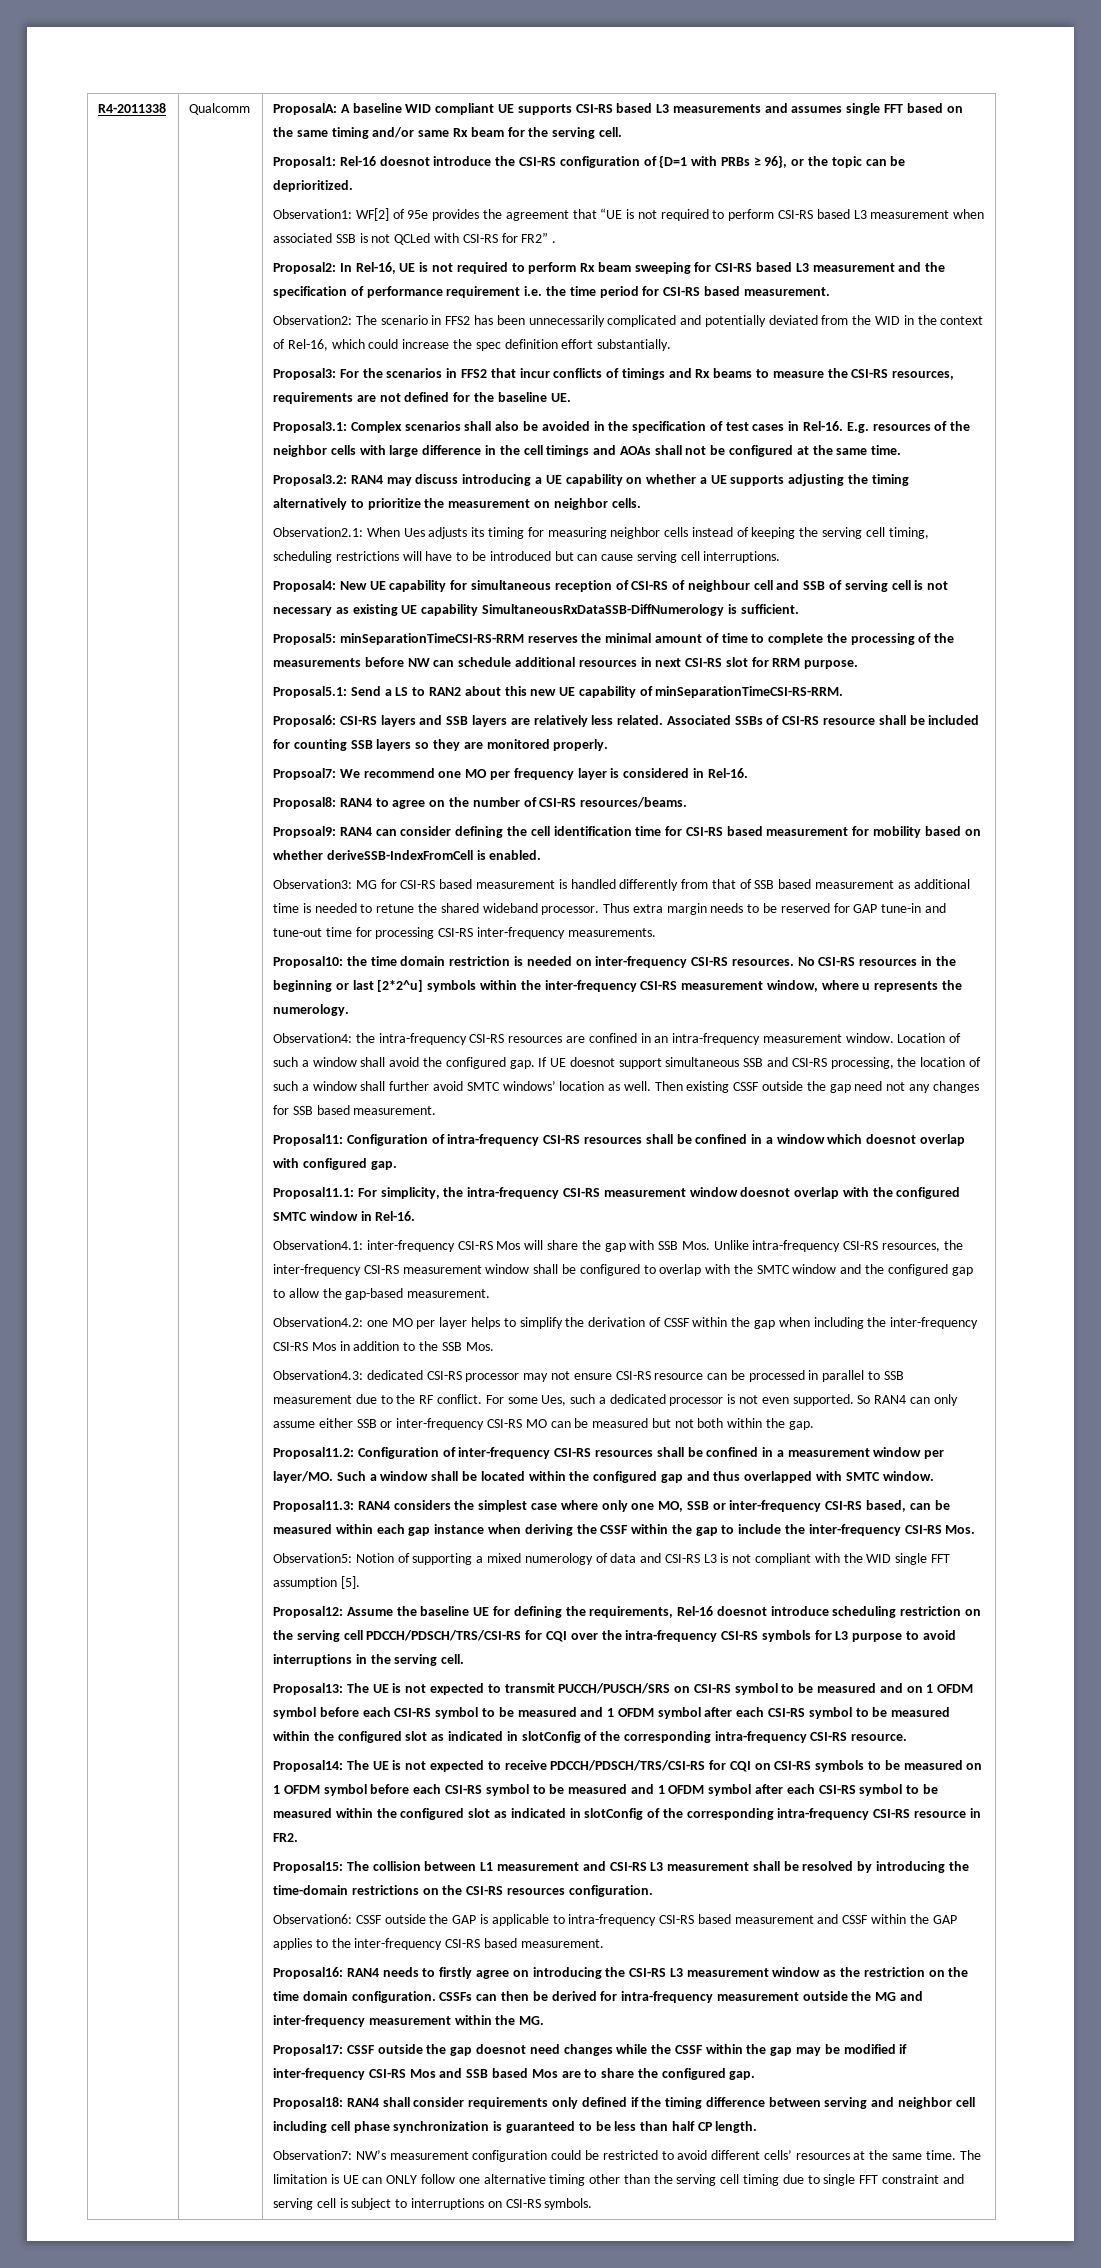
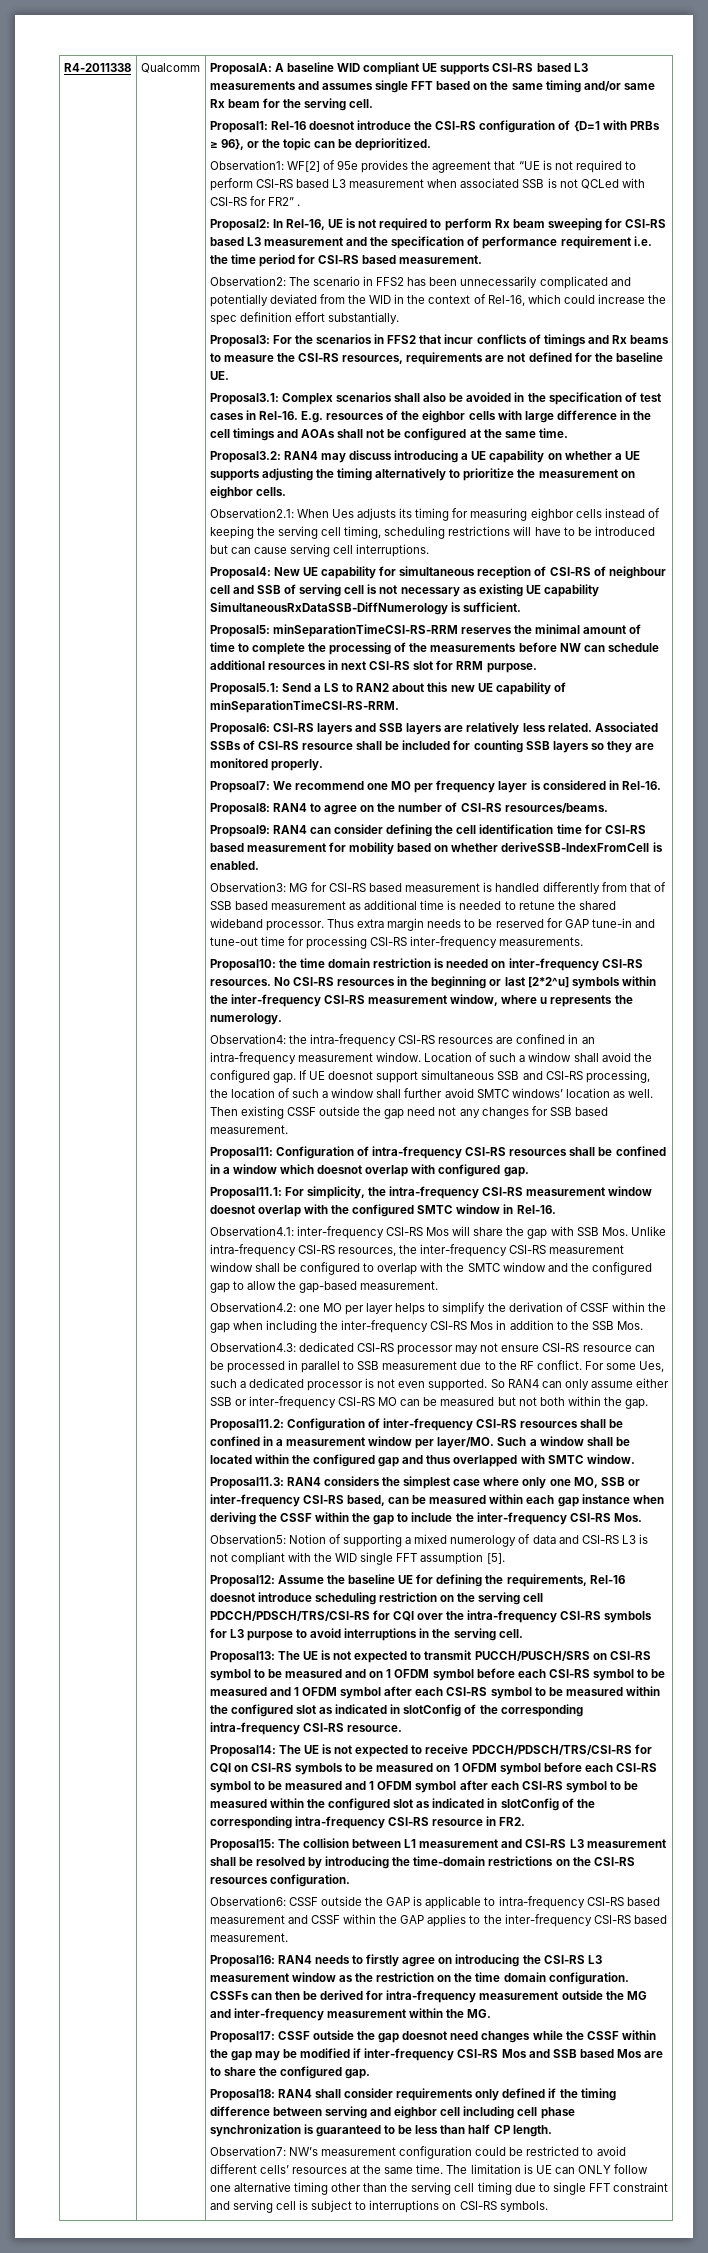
[273,445,328,457] neighbor -> [422,410,466,423] eighbor
[553,498,608,510] neighbor -> [209,486,253,499] eighbor
[610,527,661,539] neighbor -> [530,508,574,521] eighbor
[897,2097,952,2109] neighbor -> [394,2106,438,2119] eighbor

